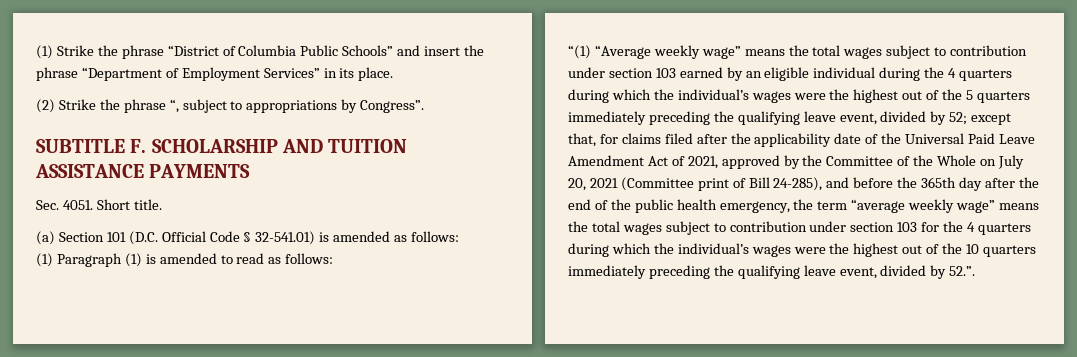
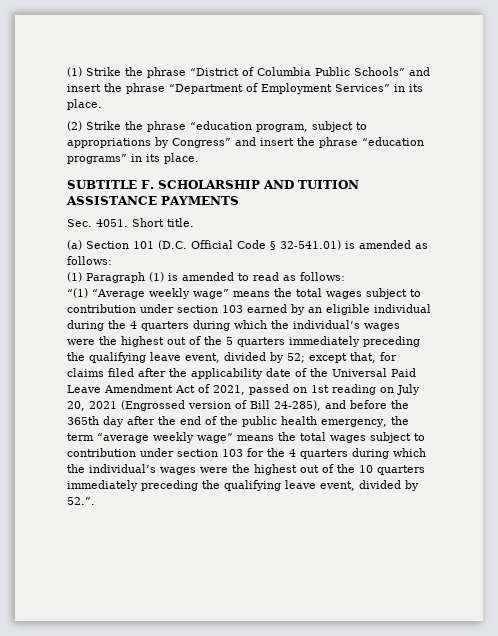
[169,99,179,113] “, -> [190,121,308,132] “education program,
[360,100,425,113] Congress”. -> [172,137,424,148] [67,153,199,164] Congress” and insert the phrase “education programs” in its place.
[721,155,977,169] approved by the Committee of the Whole -> [249,384,376,395] passed on 1st reading
[620,177,729,191] (Committee print -> [121,400,231,411] (Engrossed version

